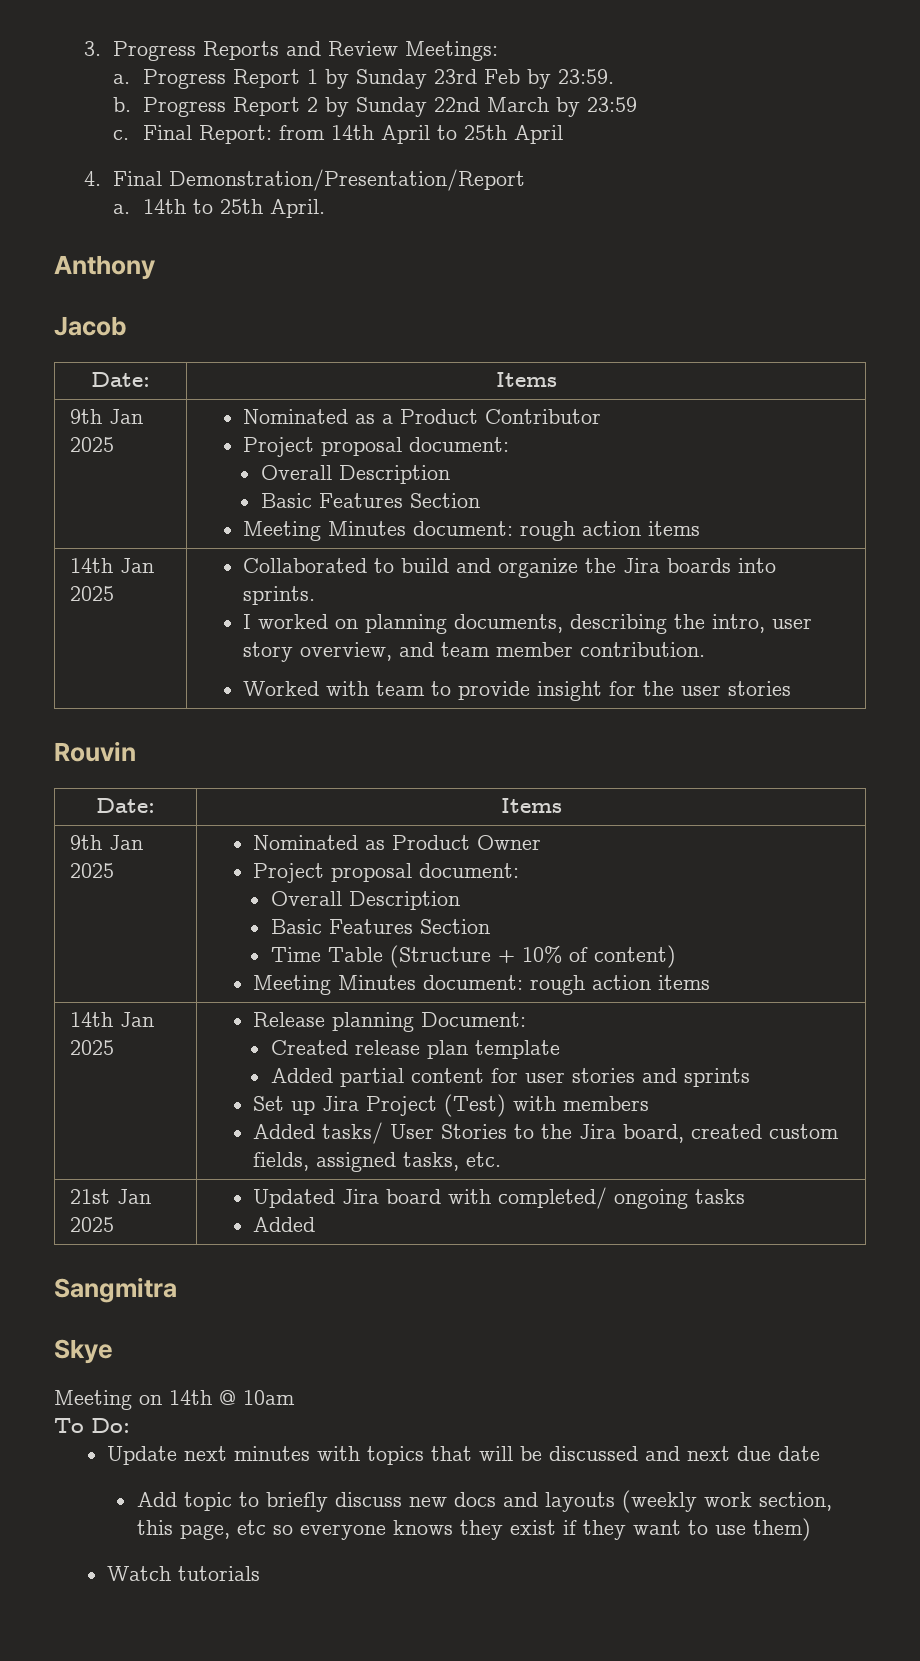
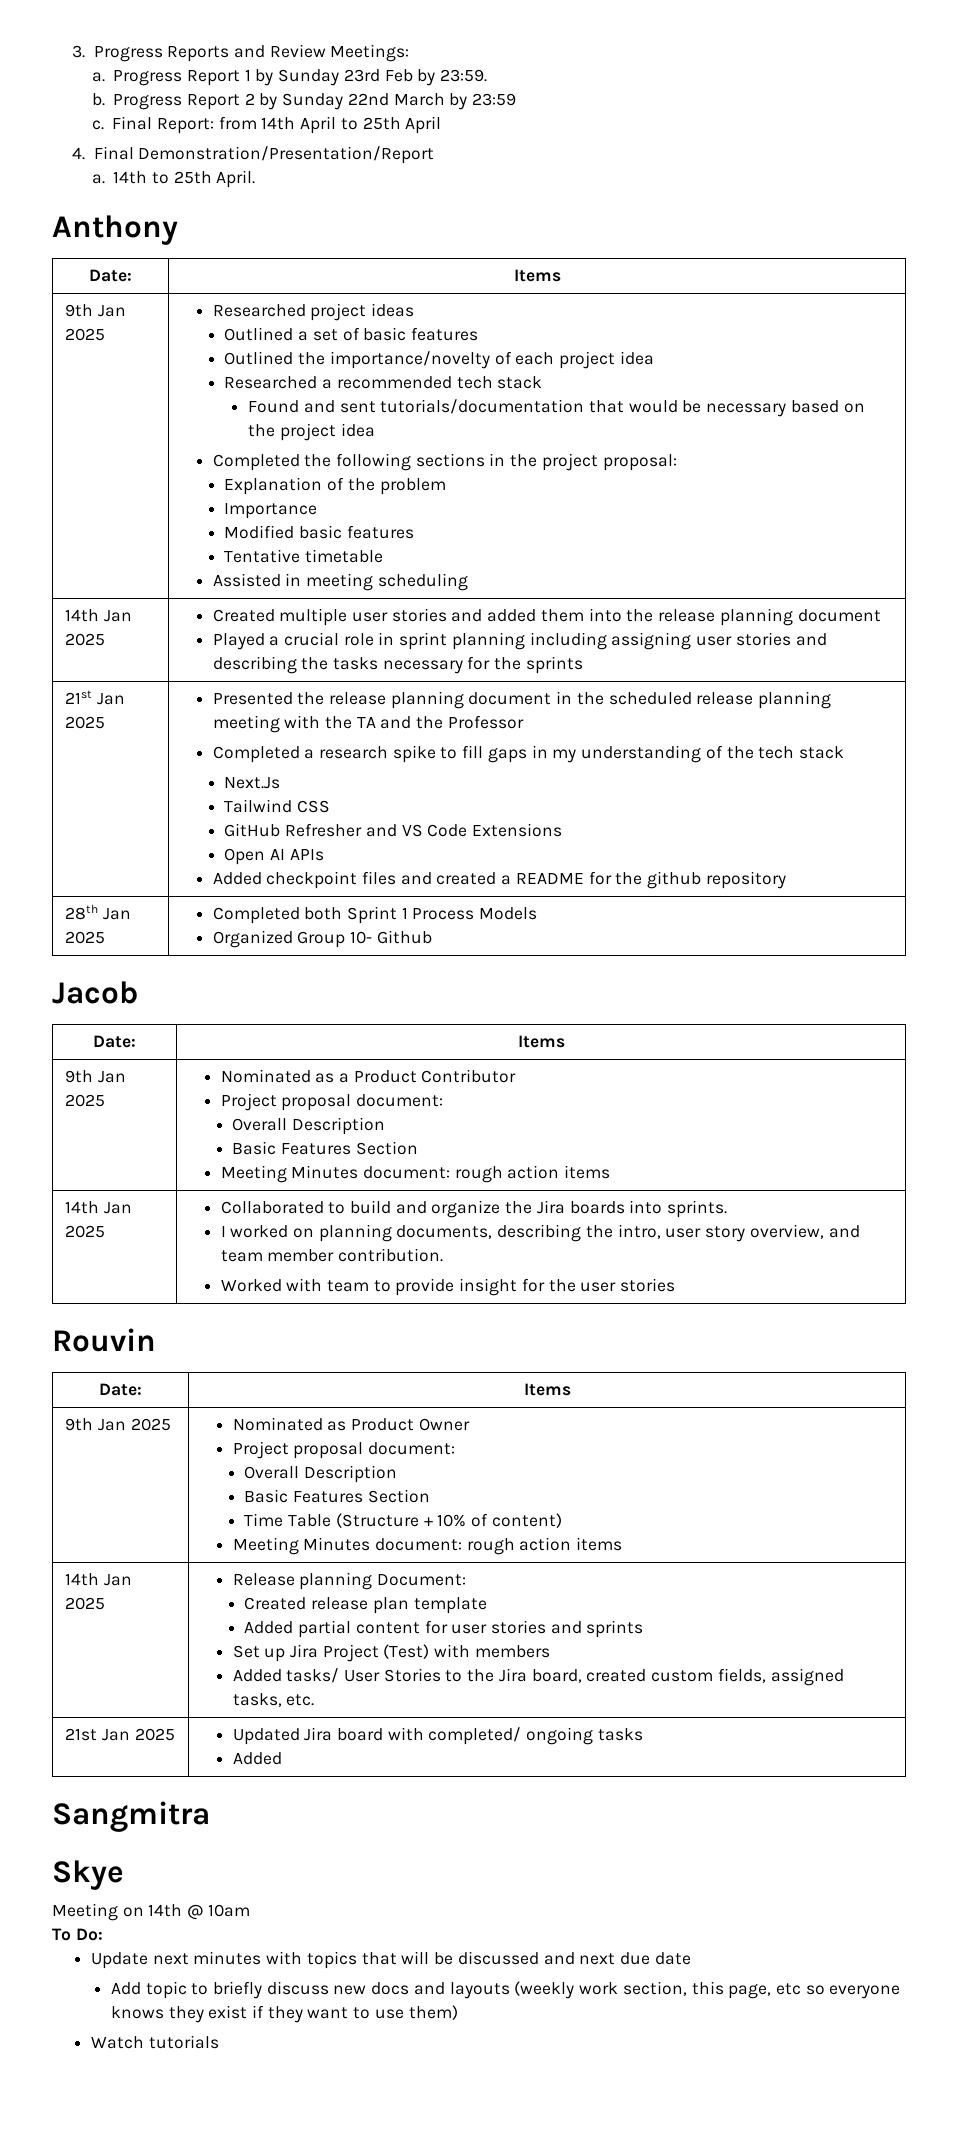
(155, 267) none -> [89,269,132,282] [513,269,561,282] [65,304,127,317] [65,328,106,341] [212,303,414,321] [224,327,479,341] [224,351,654,369] [224,376,543,389] [248,399,865,417] [248,423,375,441] [212,453,677,471] [224,477,446,495] [224,503,318,519] [224,525,414,539] [224,549,384,563] [212,573,468,591] [65,609,133,622] [65,633,106,646] [212,608,881,626] [212,632,827,650] [212,656,583,674] [65,690,126,705] [65,716,106,729] [212,691,832,709] [212,715,524,733] [212,745,844,763] [224,777,281,789] [224,799,331,813] [224,823,563,837] [224,848,324,865] [212,871,786,889] [65,904,132,920] [65,931,106,944] [212,906,538,924] [212,930,432,948] // Date: | Items // 9th Jan 2025 | Researched project ideas // Outlined a set of basic features // Outlined the importance/novelty of each project idea // Researched a recommended tech stack // Found and sent tutorials/documentation that would be necessary based on the project idea // Completed the following sections in the project proposal: // Explanation of the problem // Importance // Modified basic features // Tentative timetable // Assisted in meeting scheduling // 14th Jan 2025 | Created multiple user stories and added them into the release planning document // Played a crucial role in sprint planning including assigning user stories and describing the tasks necessary for the sprints // 21st Jan 2025 | Presented the release planning document in the scheduled release planning meeting with the TA and the Professor // Completed a research spike to fill gaps in my understanding of the tech stack // Next.Js // Tailwind CSS // GitHub Refresher and VS Code Extensions // Open AI APIs // Added checkpoint files and created a README for the github repository // 28th Jan 2025 | Completed both Sprint 1 Process Models // Organized Group 10- Github

